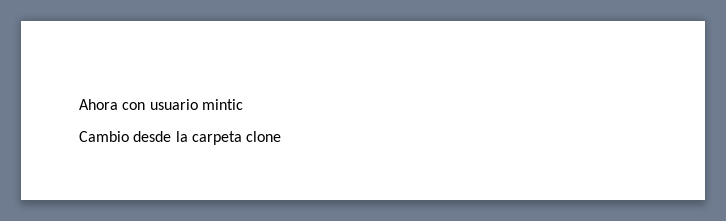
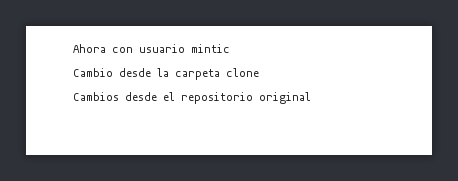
(282, 136) none -> [73,92,311,104] // Cambios desde el repositorio original

